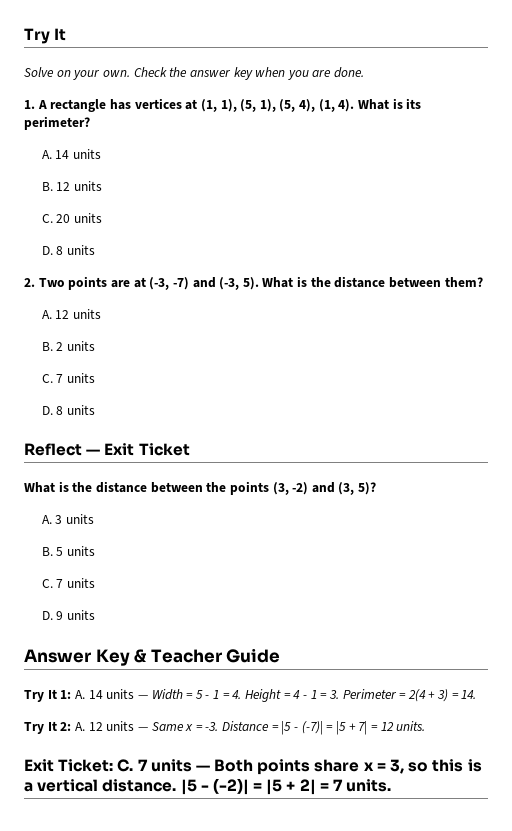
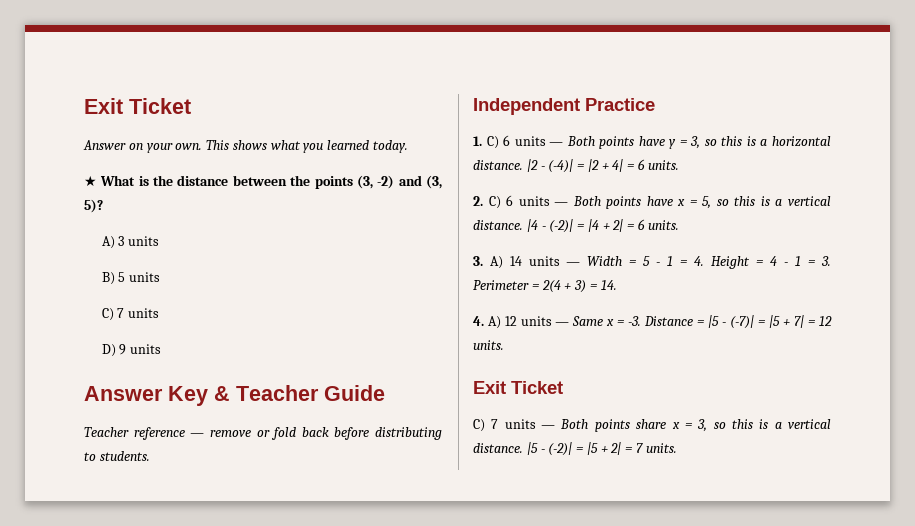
[24,28,67,44] [24,67,365,80] [24,98,422,112] [24,116,90,130] [41,149,102,159] [41,181,103,191] [41,213,103,223] [41,245,96,255] [24,276,483,290] [41,309,102,319] [41,341,96,351] [41,373,96,383] [41,405,96,415] [24,443,190,456] Try It // Solve on your own. Check the answer key when you are done. // 1. A rectangle has vertices at (1, 1), (5, 1), (5, 4), (1, 4). What is its perimeter? // A. 14 units // B. 12 units // C. 20 units // D. 8 units // 2. Two points are at (-3, -7) and (-3, 5). What is the distance between them? // A. 12 units // B. 2 units // C. 7 units // D. 8 units // Reflect — Exit Ticket // -> [84,98,191,114] [83,140,409,153] [84,175,97,187] Exit Ticket // Answer on your own. This shows what you learned today. // ★
[41,515,52,524] A. -> [101,236,115,249] A)
[41,547,53,556] B. -> [101,272,115,285] B)
[41,578,96,588] [41,611,53,620] C. 7 units // D. -> [101,308,160,321] [101,344,116,357] C) 7 units // D)
[24,689,85,702] Try It 1: A. -> [84,427,442,440] [84,451,150,461] [473,98,655,115] [473,135,831,149] [473,159,679,173] [473,195,831,209] [473,219,679,233] [473,256,503,269] Teacher reference — remove or fold back before distributing to students. // Independent Practice // 1. C) 6 units — Both points have y = 3, so this is a horizontal distance. |2 - (-4)| = |2 + 4| = 6 units. // 2. C) 6 units — Both points have x = 5, so this is a vertical distance. |4 - (-2)| = |4 + 2| = 6 units. // 3. A)
[24,721,85,734] Try It 2: A. -> [473,316,501,329] 4. A)
[58,759,134,772] Ticket: C. -> [511,381,563,394] [473,419,485,432] Ticket // C)

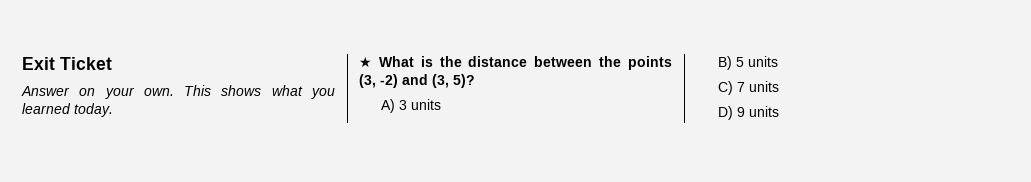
[84,385,385,406] [84,427,442,440] [84,451,150,461] [473,98,655,115] [473,135,831,149] [473,159,679,173] [473,195,831,209] [473,219,679,233] [473,256,831,269] [473,280,617,293] [473,315,832,329] [473,340,504,350] [473,381,563,394] [473,419,831,432] [473,442,677,456] // Answer Key & Teacher Guide // Teacher reference — remove or fold back before distributing to students. // Independent Practice // 1. C) 6 units — Both points have y = 3, so this is a horizontal distance. |2 - (-4)| = |2 + 4| = 6 units. // 2. C) 6 units — Both points have x = 5, so this is a vertical distance. |4 - (-2)| = |4 + 2| = 6 units. // 3. A) 14 units — Width = 5 - 1 = 4. Height = 4 - 1 = 3. Perimeter = 2(4 + 3) = 14. // 4. A) 12 units — Same x = -3. Distance = |5 - (-7)| = |5 + 7| = 12 units. // Exit Ticket // C) 7 units — Both points share x = 3, so this is a vertical distance. |5 - (-2)| = |5 + 2| = 7 units. -> (779, 111) none

